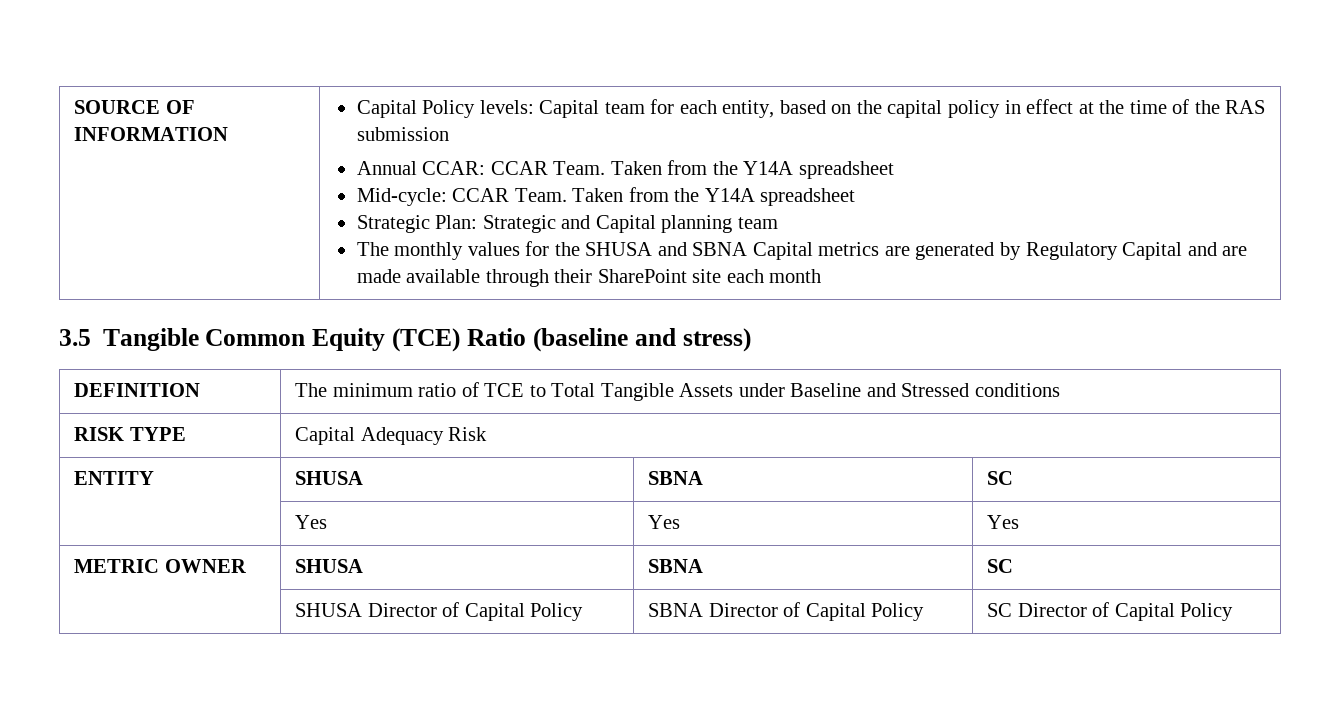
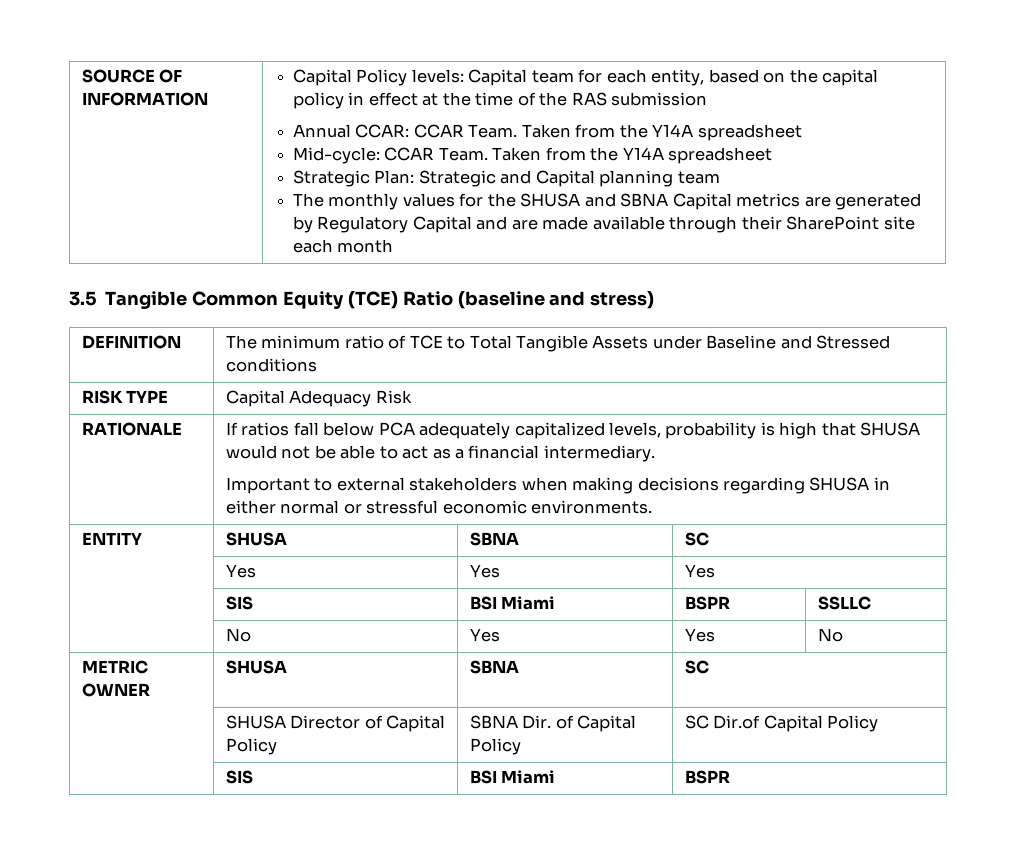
(488, 434) none -> [81,422,182,436] [225,422,921,439] [225,445,655,462] [225,477,890,494] [225,500,653,514] // RATIONALE | If ratios fall below PCA adequately capitalized levels, probability is high that SHUSA would not be able to act as a financial intermediary. // Important to external stakeholders when making decisions regarding SHUSA in either normal or stressful economic environments.
(1020, 522) none -> [225,596,253,610] [469,596,556,610] [684,596,730,610] [817,596,871,610] [225,628,251,642] [469,628,500,642] [684,628,715,642] [817,628,843,642] // | SIS | BSI Miami | BSPR | SSLLC // | No | Yes | Yes | No
[708,603,778,617] Director -> [522,715,552,729] Dir.
[1017,602,1234,621] Director of Capital Policy -> [713,715,879,732] [225,770,253,784] [469,770,556,784] [684,770,730,784] Dir.of Capital Policy // | SIS | BSI Miami | BSPR

